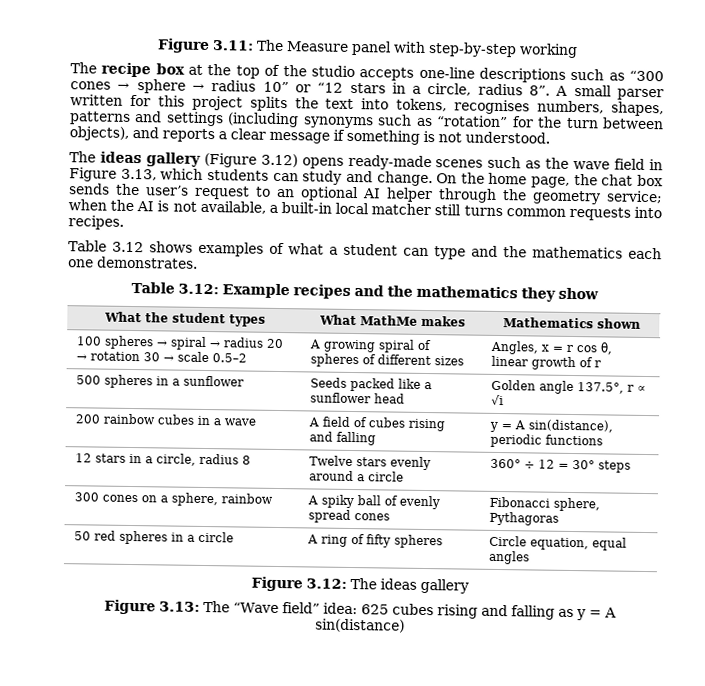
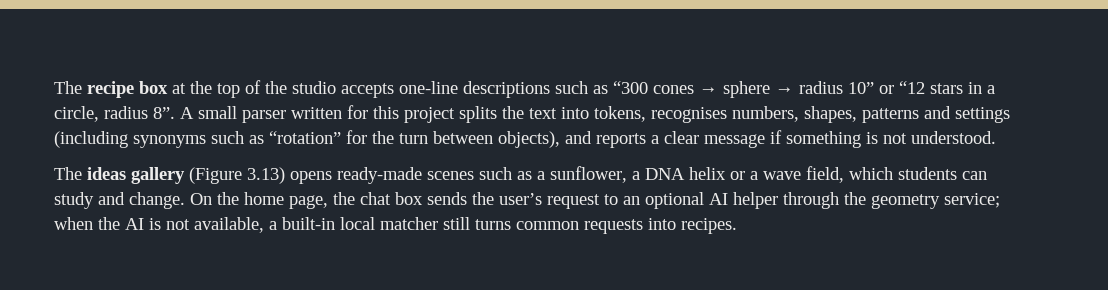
[157,38,578,59] Figure 3.11: The Measure panel with step-by-step working // -> (54, 87) none
[260,153,298,168] 3.12) -> [247,167,285,184] 3.13)
[545,157,663,171] [69,167,157,182] the wave field in Figure 3.13, -> [537,166,844,183] a sunflower, a DNA helix or a wave field,
[68,240,662,260] [68,256,198,269] [130,281,599,302] [103,311,266,327] [318,314,466,327] [502,317,641,329] [76,335,285,351] [76,351,248,363] [309,339,433,353] [310,353,465,368] [490,340,614,355] [491,355,602,371] [76,374,245,389] [310,377,433,392] [310,392,406,404] [491,379,647,395] [491,394,505,406] [75,413,257,426] [308,416,446,432] [309,431,377,446] [489,419,614,433] [490,433,604,448] [75,453,252,466] [309,455,432,471] [309,470,405,482] [490,458,632,473] [74,492,274,507] [307,494,441,510] [308,509,391,524] [489,496,601,512] [489,511,560,526] [74,530,235,545] [307,534,444,549] [489,535,628,551] [489,550,531,565] [251,576,469,594] [104,599,617,621] [315,618,405,633] // Table 3.12 shows examples of what a student can type and the mathematics each one demonstrates. // Table 3.12: Example recipes and the mathematics they show // What the student types | What MathMe makes | Mathematics shown // 100 spheres → spiral → radius 20 → rotation 30 → scale 0.5–2 | A growing spiral of spheres of different sizes | Angles, x = r cos θ, linear growth of r // 500 spheres in a sunflower | Seeds packed like a sunflower head | Golden angle 137.5°, r ∝ √i // 200 rainbow cubes in a wave | A field of cubes rising and falling | y = A sin(distance), periodic functions // 12 stars in a circle, radius 8 | Twelve stars evenly around a circle | 360° ÷ 12 = 30° steps // 300 cones on a sphere, rainbow | A spiky ball of evenly spread cones | Fibonacci sphere, Pythagoras // 50 red spheres in a circle | A ring of fifty spheres | Circle equation, equal angles // Figure 3.12: The ideas gallery // Figure 3.13: The “Wave field” idea: 625 cubes rising and falling as y = A sin(distance) -> (737, 226) none

